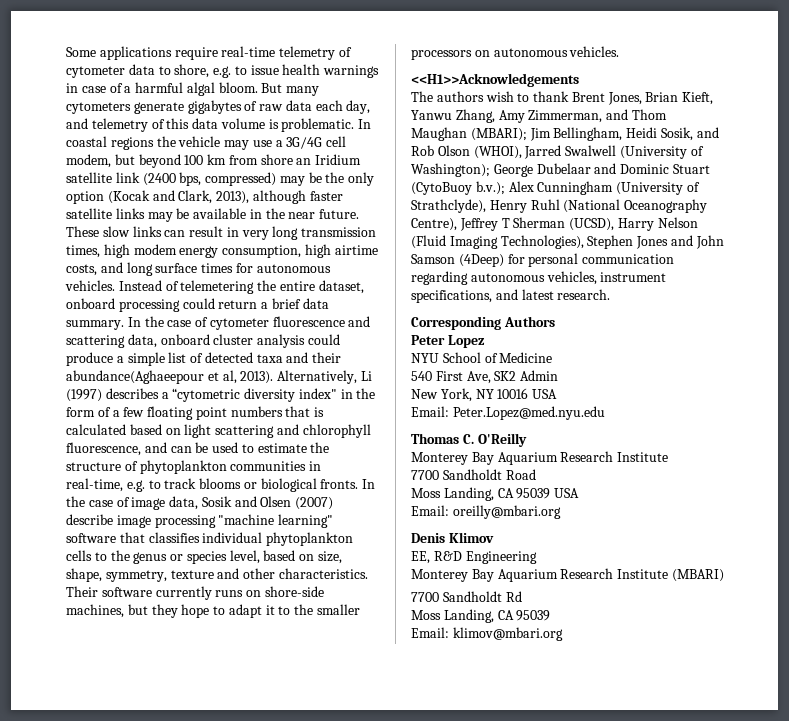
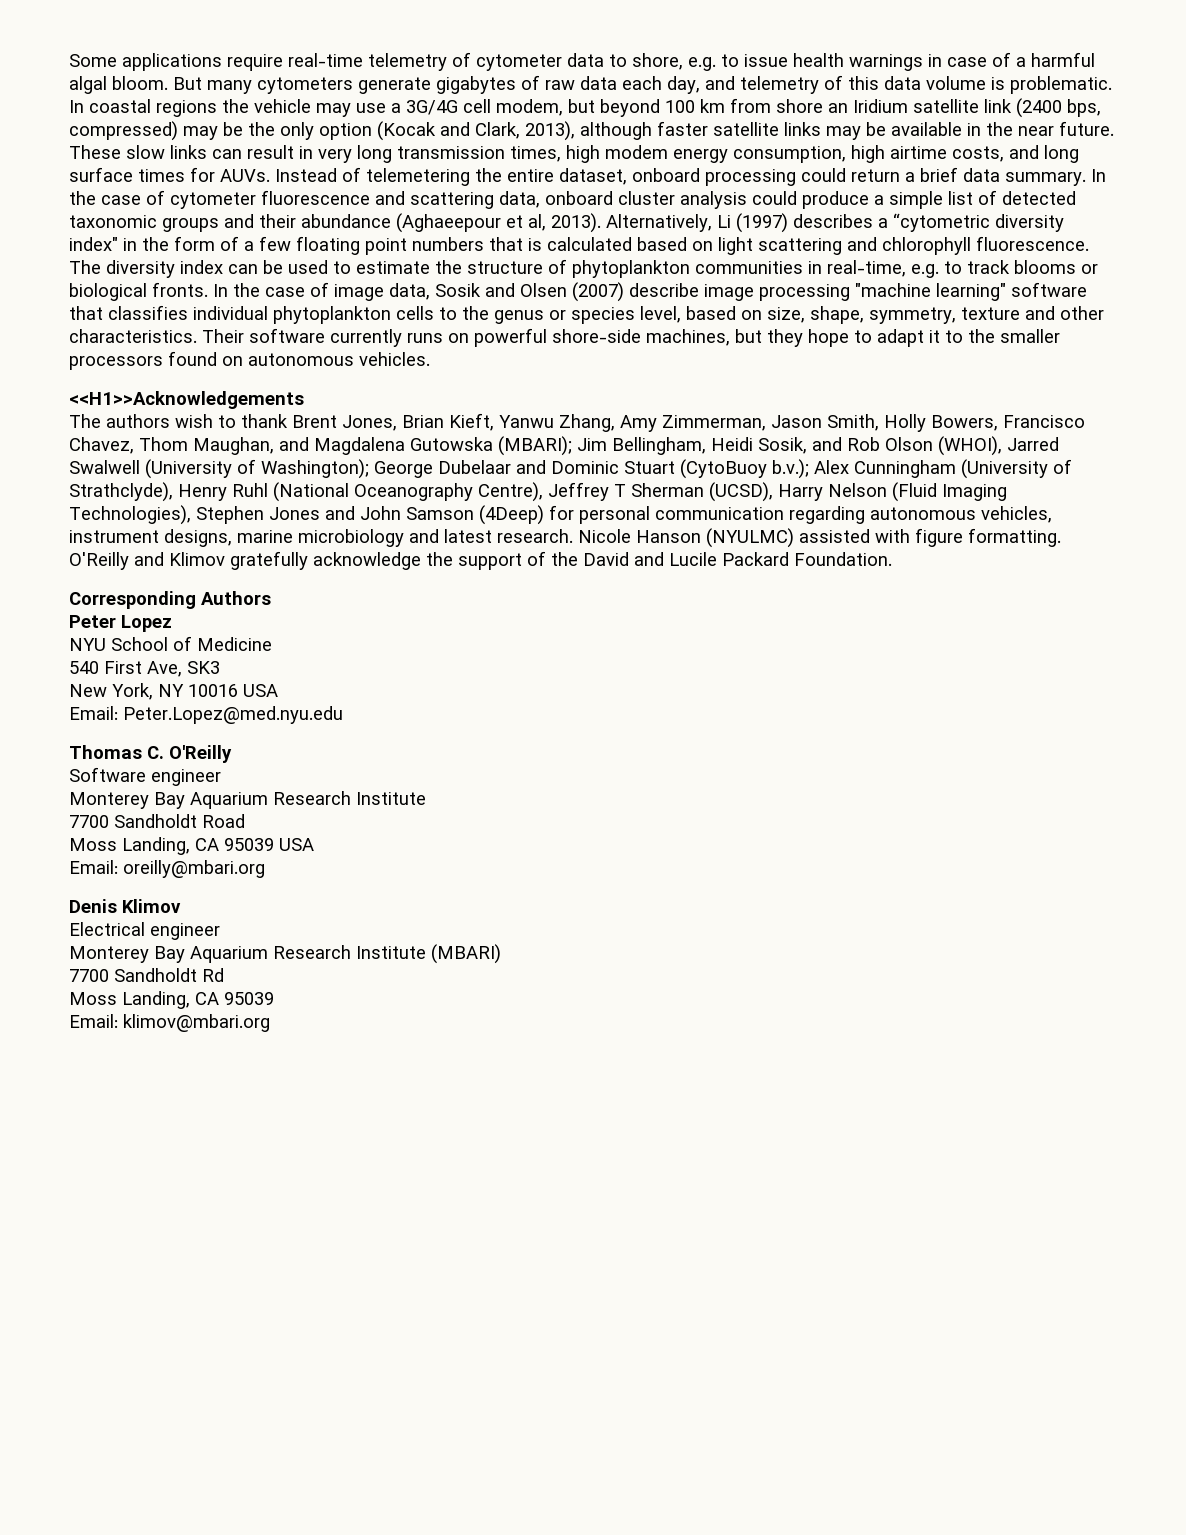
[256,264,331,273] [65,280,115,291] autonomous vehicles. -> [220,169,270,182] AUVs.
[256,352,342,363] [66,370,204,384] taxa and their abundance(Aghaeepour -> [69,213,501,233] taxonomic groups and their abundance (Aghaeepour
[66,442,167,456] fluorescence, and -> [976,236,1089,251] [69,260,223,278] fluorescence. The diversity index
(262, 593) none -> [474,328,547,347] powerful
(472, 54) none -> [168,351,217,366] found
[606,109,667,120] [411,127,467,141] and Thom Maughan -> [771,414,1085,432] [69,437,493,455] Jason Smith, Holly Bowers, Francisco Chavez, Thom Maughan, and Magdalena Gutowska
[411,290,492,303] specifications, -> [164,529,404,547] designs, marine microbiology
(611, 294) none -> [578,528,1061,548] [69,551,892,570] Nicole Hanson (NYULMC) assisted with figure formatting. O'Reilly and Klimov gratefully acknowledge the support of the David and Lucile Packard Foundation.
[494,370,559,381] SK2 Admin -> [187,661,220,674] SK3
(527, 440) none -> [69,767,221,786] // Software engineer
[411,551,537,564] EE, R&D Engineering -> [69,922,220,940] Electrical engineer

